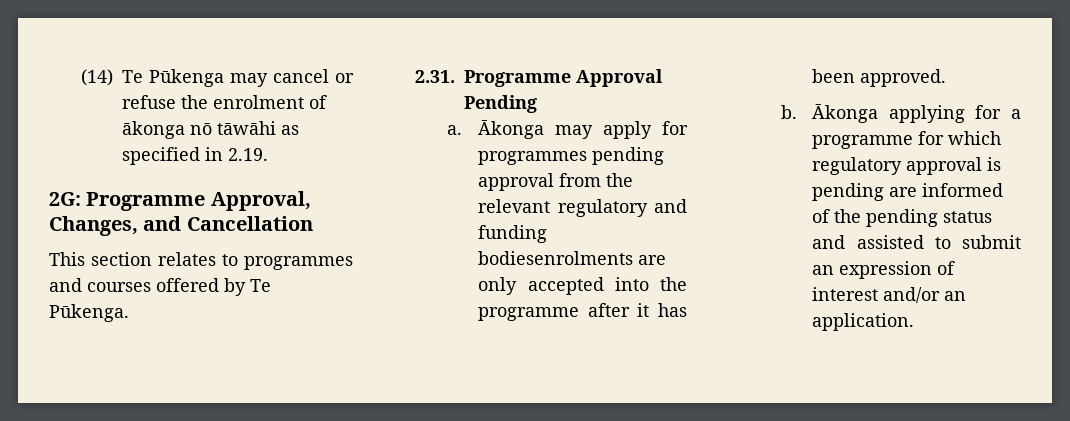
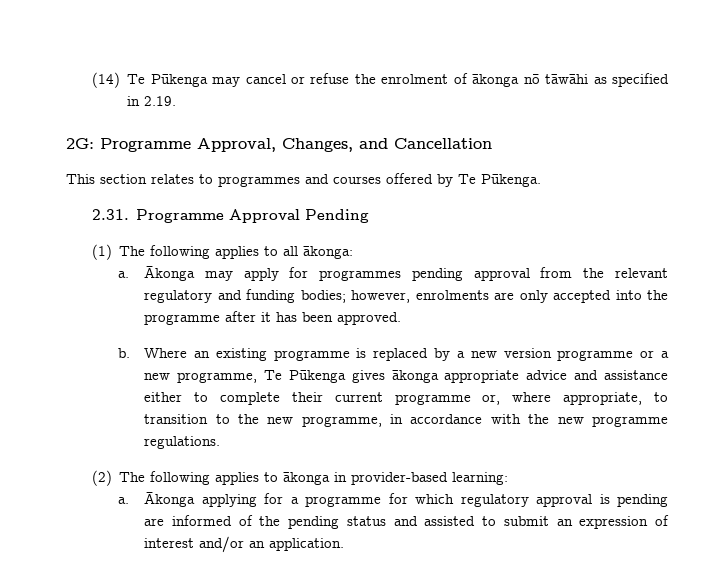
(537, 104) none -> [92,244,354,260] // (1) The following applies to all ākonga:
[478,251,634,265] bodiesenrolments -> [300,290,489,303] bodies; however, enrolments
(797, 112) none -> [144,348,669,361] [144,370,668,383] [144,392,668,405] [144,414,668,427] [144,436,221,449] [92,470,509,486] [118,497,130,504] Where an existing programme is replaced by a new version programme or a new programme, Te Pūkenga gives ākonga appropriate advice and assistance either to complete their current programme or, where appropriate, to transition to the new programme, in accordance with the new programme regulations. // (2) The following applies to ākonga in provider-based learning: // a.

